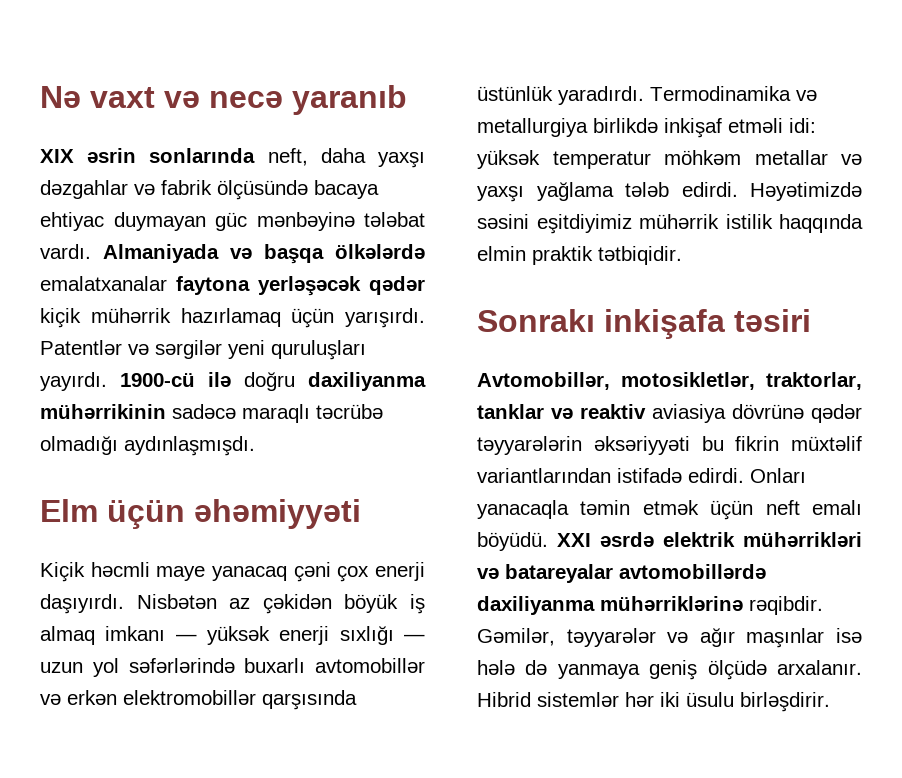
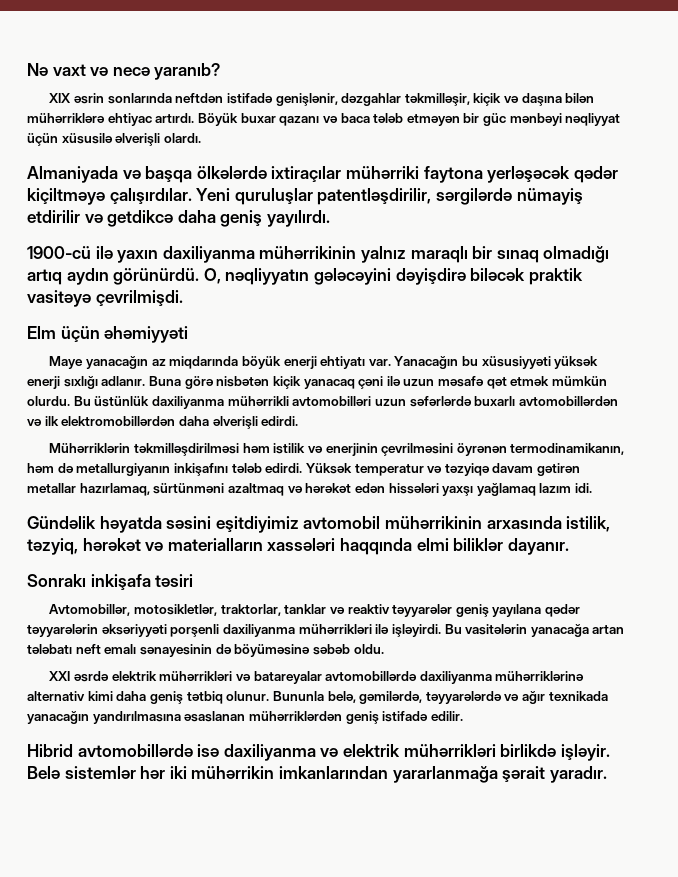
[292,85,407,115] yaranıb -> [154,63,221,80] yaranıb?
[267,148,425,168] [40,180,379,200] [40,212,425,231] [40,244,91,259] neft, daha yaxşı dəzgahlar və fabrik ölçüsündə bacaya ehtiyac duymayan güc mənbəyinə tələbat vardı. -> [175,93,595,106] [27,113,621,126] [27,133,201,146] neftdən istifadə genişlənir, dəzgahlar təkmilləşir, kiçik və daşına bilən mühərriklərə ehtiyac artırdı. Böyük buxar qazanı və baca tələb etməyən bir güc mənbəyi nəqliyyat üçün xüsusilə əlverişli olardı. //
[40,276,167,291] emalatxanalar -> [271,166,419,182] ixtiraçılar mühərriki
[40,308,425,328] [40,340,366,360] [40,372,107,391] kiçik mühərrik hazırlamaq üçün yarışırdı. Patentlər və sərgilər yeni quruluşları yayırdı. -> [27,188,583,205] [27,210,330,227] kiçiltməyə çalışırdılar. Yeni quruluşlar patentləşdirilir, sərgilərdə nümayiş etdirilir və getdikcə daha geniş yayılırdı. //
[244,372,295,391] doğru -> [117,250,159,263] yaxın
[172,404,383,423] [40,436,255,456] [40,499,361,529] [40,562,425,582] [40,594,425,614] [40,626,425,645] [40,658,425,677] [40,690,357,710] [477,86,817,105] [477,118,816,138] [477,150,862,169] [477,182,862,202] [477,214,863,234] [477,246,682,265] sadəcə maraqlı təcrübə olmadığı aydınlaşmışdı. // Elm üçün əhəmiyyəti // Kiçik həcmli maye yanacaq çəni çox enerji daşıyırdı. Nisbətən az çəkidən böyük iş almaq imkanı — yüksək enerji sıxlığı — uzun yol səfərlərində buxarlı avtomobillər və erkən elektromobillər qarşısında üstünlük yaradırdı. Termodinamika və metallurgiya birlikdə inkişaf etməli idi: yüksək temperatur möhkəm metallar və yaxşı yağlama tələb edirdi. Həyətimizdə səsini eşitdiyimiz mühərrik istilik haqqında elmin praktik tətbiqidir. -> [360,246,610,263] [27,268,583,285] [27,290,183,307] [27,326,189,343] [49,356,599,369] [27,376,608,389] [27,396,618,409] [27,416,299,429] [49,443,625,456] [27,463,581,476] [27,483,593,496] [27,516,611,533] [27,538,569,555] yalnız maraqlı bir sınaq olmadığı artıq aydın görünürdü. O, nəqliyyatın gələcəyini dəyişdirə biləcək praktik vasitəyə çevrilmişdi. // Elm üçün əhəmiyyəti // Maye yanacağın az miqdarında böyük enerji ehtiyatı var. Yanacağın bu xüsusiyyəti yüksək enerji sıxlığı adlanır. Buna görə nisbətən kiçik yanacaq çəni ilə uzun məsafə qət etmək mümkün olurdu. Bu üstünlük daxiliyanma mühərrikli avtomobilləri uzun səfərlərdə buxarlı avtomobillərdən və ilk elektromobillərdən daha əlverişli edirdi. // Mühərriklərin təkmilləşdirilməsi həm istilik və enerjinin çevrilməsini öyrənən termodinamikanın, həm də metallurgiyanın inkişafını tələb edirdi. Yüksək temperatur və təzyiqə davam gətirən metallar hazırlamaq, sürtünməni azaltmaq və hərəkət edən hissələri yaxşı yağlamaq lazım idi. // Gündəlik həyatda səsini eşitdiyimiz avtomobil mühərrikinin arxasında istilik, təzyiq, hərəkət və materialların xassələri haqqında elmi biliklər dayanır.
[652,404,862,423] [477,436,862,455] [477,468,806,483] [477,500,862,520] [477,532,548,551] aviasiya dövrünə qədər təyyarələrin əksəriyyəti bu fikrin müxtəlif variantlarından istifadə edirdi. Onları yanacaqla təmin etmək üçün neft emalı böyüdü. -> [392,604,581,617] [27,624,625,637] [27,644,384,657] təyyarələr geniş yayılana qədər təyyarələrin əksəriyyəti porşenli daxiliyanma mühərrikləri ilə işləyirdi. Bu vasitələrin yanacağa artan tələbatı neft emalı sənayesinin də böyüməsinə səbəb oldu. //
[749,596,823,615] [477,628,862,648] [477,660,862,680] [477,692,830,712] rəqibdir. Gəmilər, təyyarələr və ağır maşınlar isə hələ də yanmaya geniş ölçüdə arxalanır. Hibrid sistemlər hər iki üsulu birləşdirir. -> [27,691,608,704] [27,711,463,724] [27,744,610,761] [27,766,607,783] alternativ kimi daha geniş tətbiq olunur. Bununla belə, gəmilərdə, təyyarələrdə və ağır texnikada yanacağın yandırılmasına əsaslanan mühərriklərdən geniş istifadə edilir. // Hibrid avtomobillərdə isə daxiliyanma və elektrik mühərrikləri birlikdə işləyir. Belə sistemlər hər iki mühərrikin imkanlarından yararlanmağa şərait yaradır.

